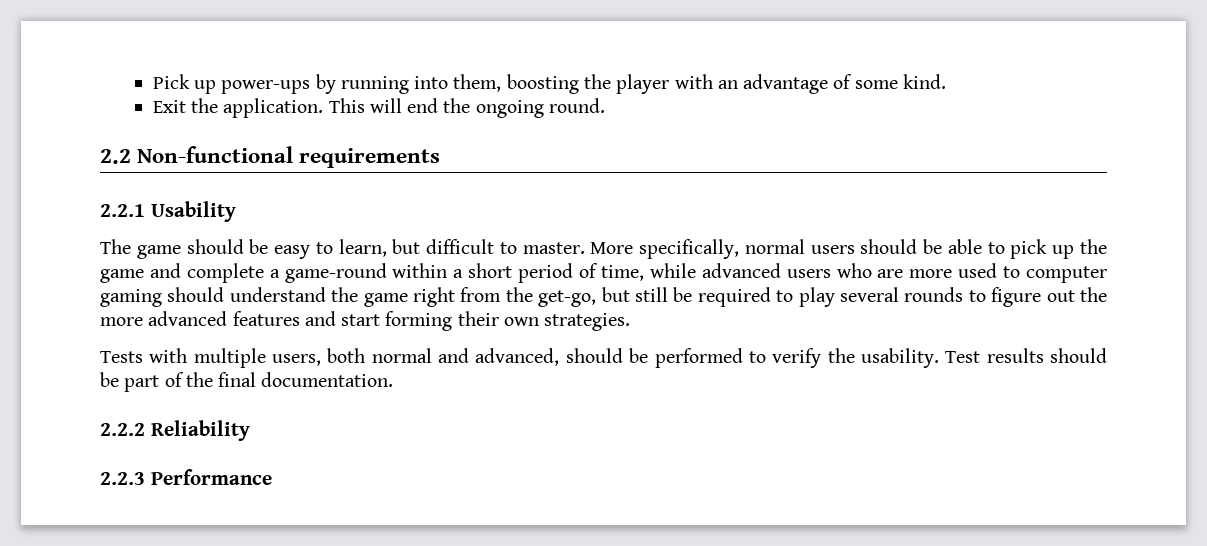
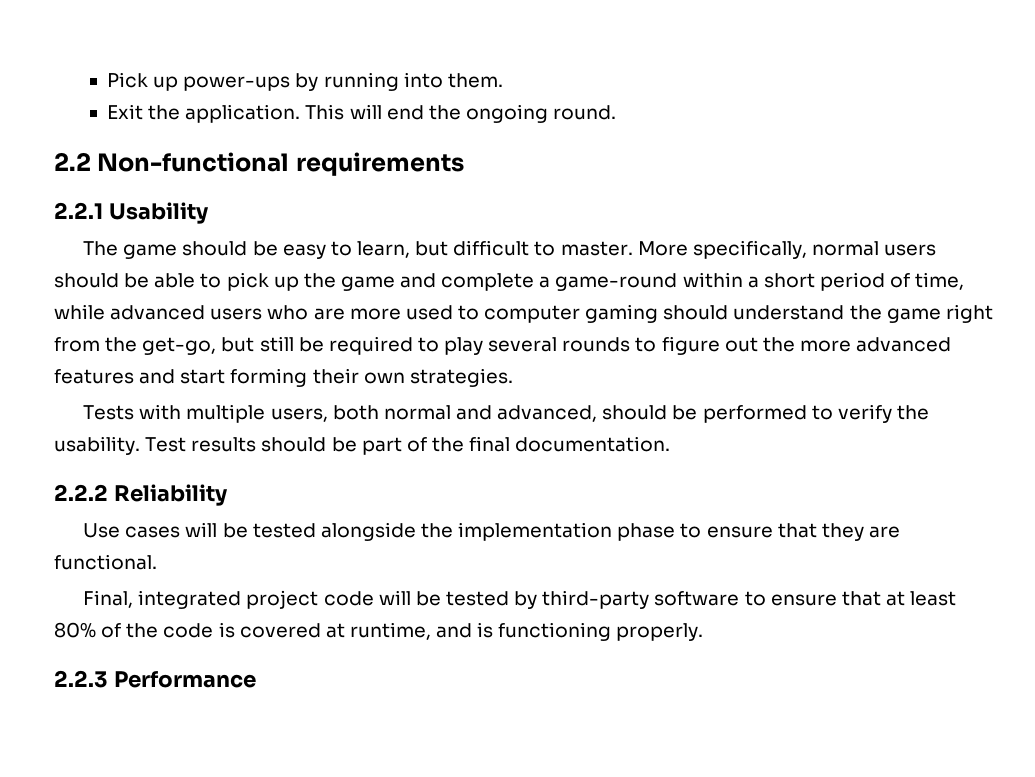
[453,74,946,94] them, boosting the player with an advantage of some kind. -> [447,73,503,88] them.
(250, 430) none -> [83,522,900,541] [54,554,157,570] [83,590,957,609] [54,622,704,641] // Use cases will be tested alongside the implementation phase to ensure that they are functional. // Final, integrated project code will be tested by third-party software to ensure that at least 80% of the code is covered at runtime, and is functioning properly.

